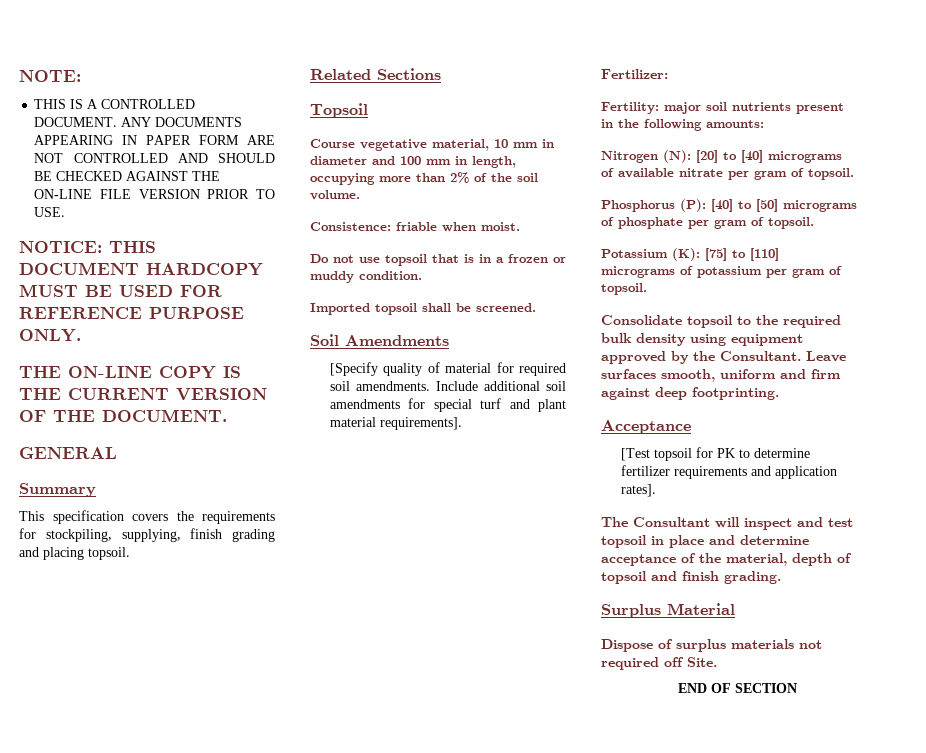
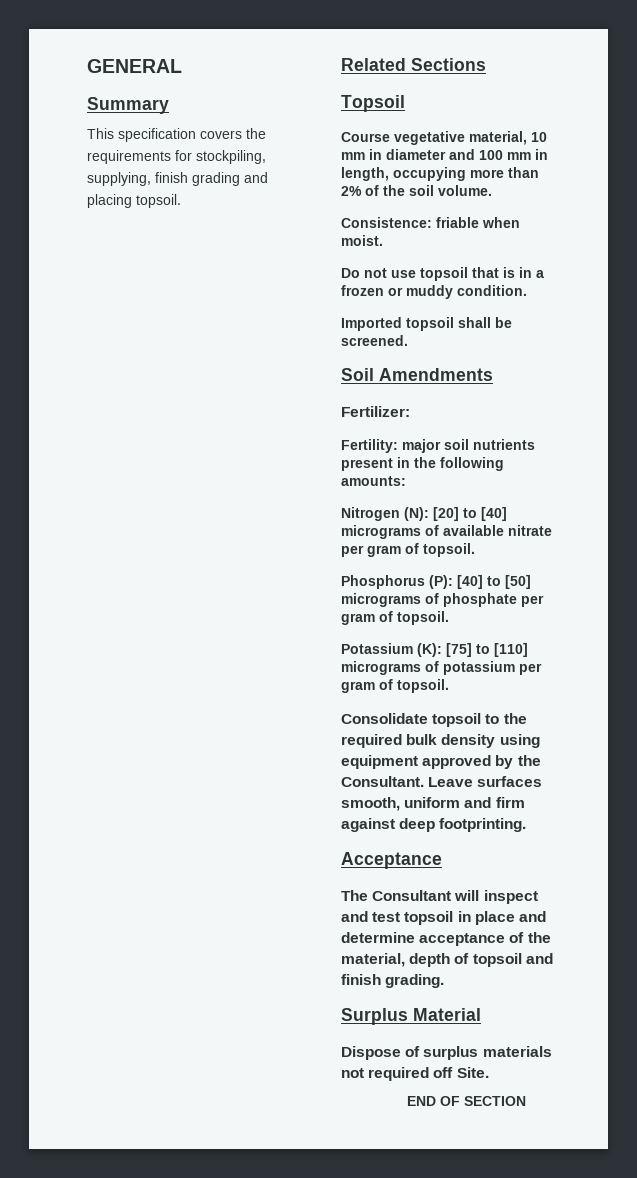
[19,70,81,82] [34,99,196,109] [34,117,243,127] [34,135,275,145] [34,153,275,163] [34,171,221,181] [34,189,275,199] [34,207,66,217] [19,241,156,253] [19,262,263,276] [19,284,222,297] [19,307,244,319] [19,329,81,342] [19,366,241,379] [19,388,267,400] [19,409,227,422] NOTE: // THIS IS A CONTROLLED DOCUMENT. ANY DOCUMENTS APPEARING IN PAPER FORM ARE NOT CONTROLLED AND SHOULD BE CHECKED AGAINST THE ON-LINE FILE VERSION PRIOR TO USE. // NOTICE: THIS DOCUMENT HARDCOPY MUST BE USED FOR REFERENCE PURPOSE ONLY. // THE ON-LINE COPY IS THE CURRENT VERSION OF THE DOCUMENT. // -> (87, 66) none
[329,362,566,376] [329,381,566,391] [329,398,566,412] [329,417,462,430] // [Specify quality of material for required soil amendments. Include additional soil amendments for special turf and plant material requirements]. -> (493, 374) none
[620,447,810,461] [620,465,837,479] [620,484,656,497] // [Test topsoil for PK to determine fertilizer requirements and application rates]. -> (442, 860) none

